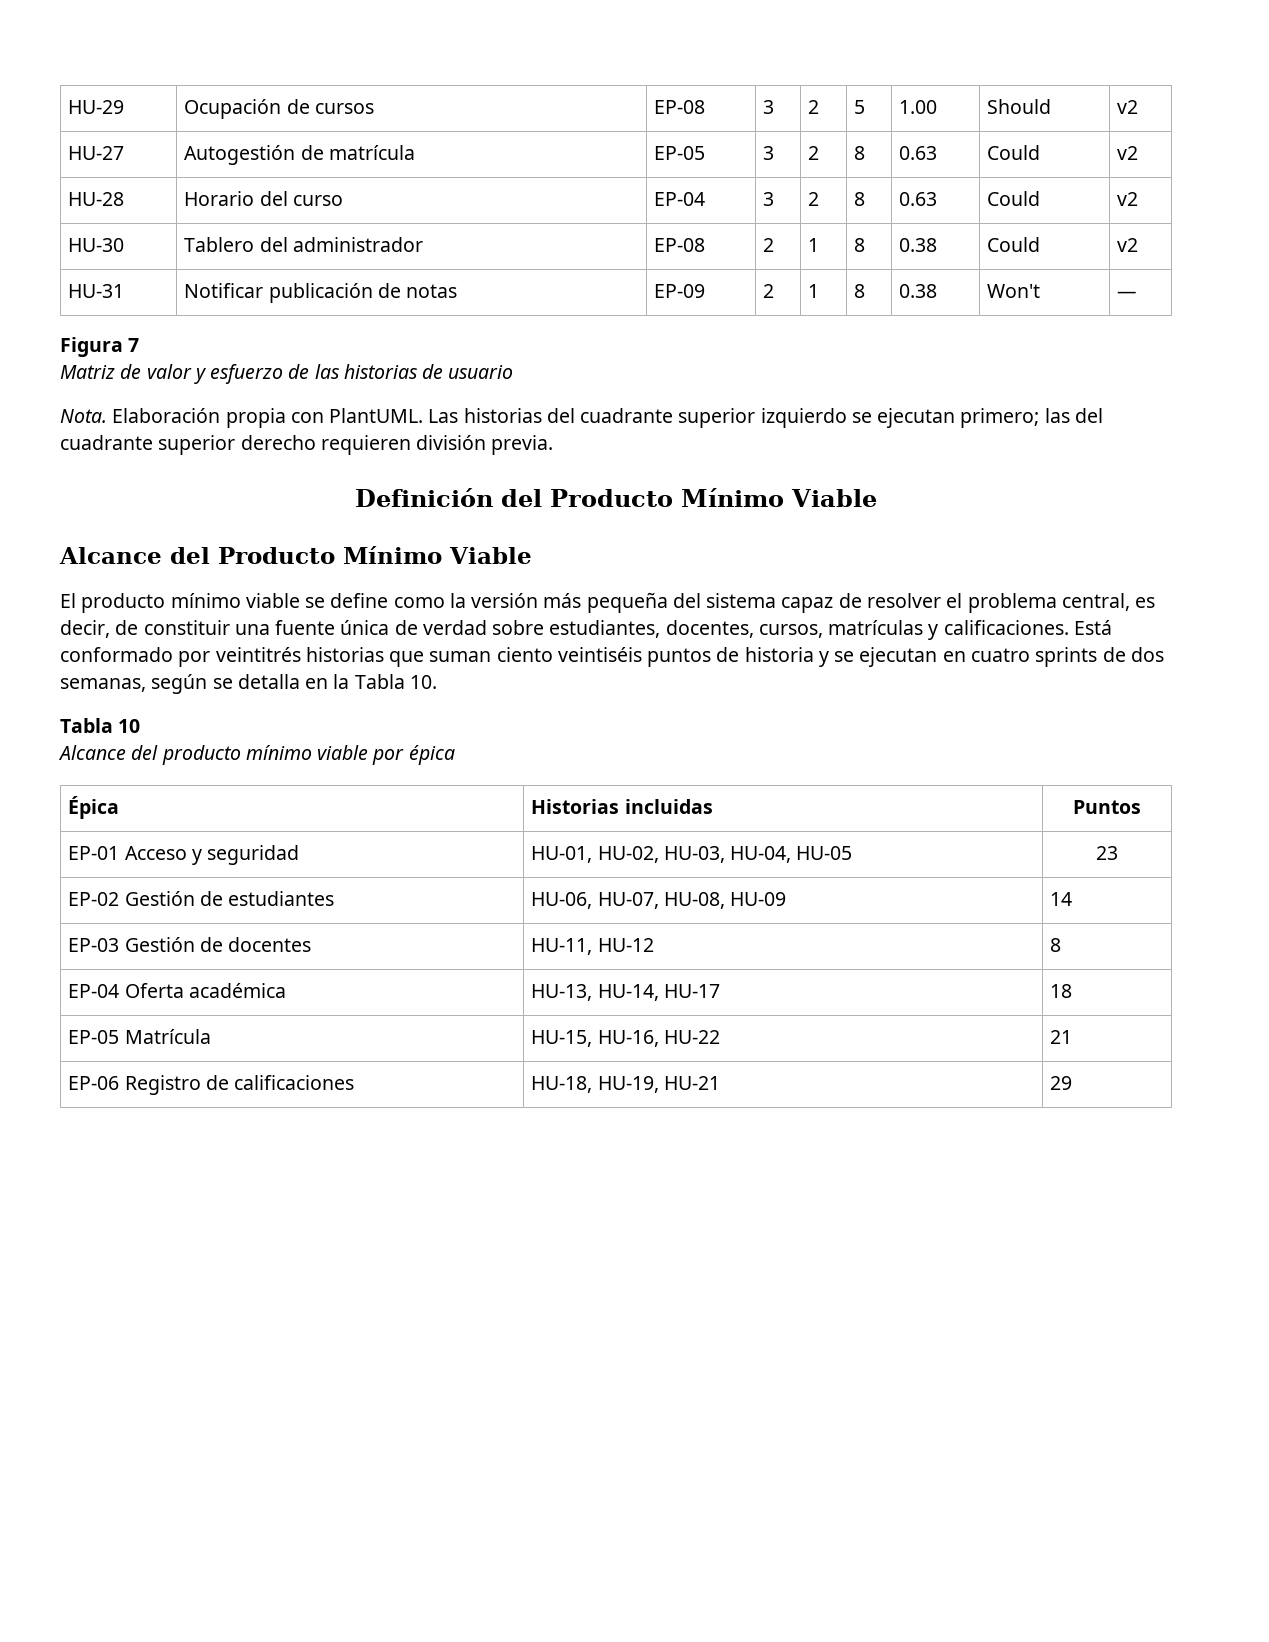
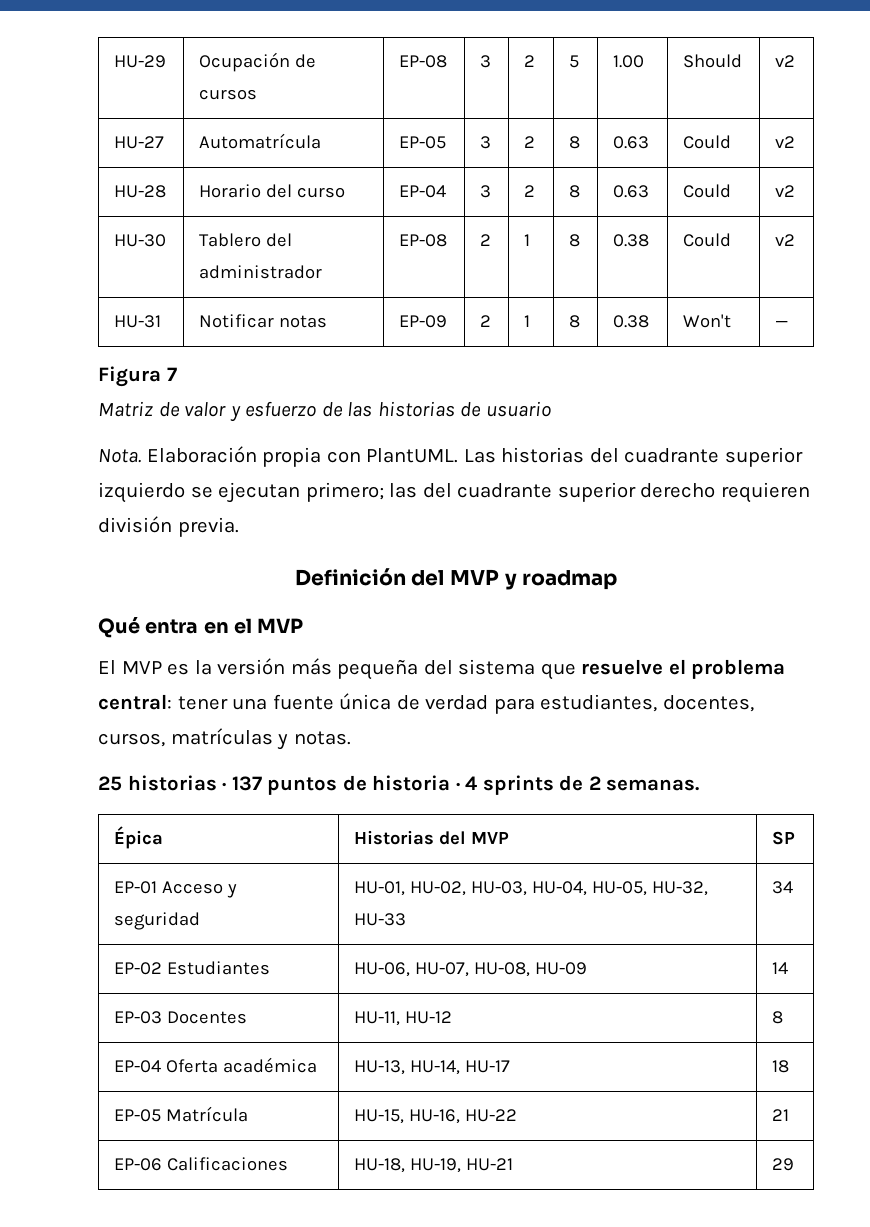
[184,145,415,165] Autogestión de matrícula -> [199,133,322,149] Automatrícula
[268,283,401,303] publicación de -> (275, 321) none
[550,488,877,507] [59,546,532,564] [60,593,445,613] Producto Mínimo Viable // Alcance del Producto Mínimo Viable // El producto mínimo viable se define como -> [450,569,618,590] [98,617,304,638] [98,660,190,675] MVP y roadmap // Qué entra en el MVP // El MVP es
[781,593,1156,613] [60,620,230,638] capaz de resolver el problema central, es decir, de constituir -> [540,659,786,680] [98,694,228,710] que resuelve el problema central: tener
[492,620,545,635] sobre -> [493,698,535,714] para
[943,620,1112,635] [60,647,1164,667] [60,674,437,694] [60,718,141,733] [58,745,455,765] calificaciones. Está conformado por veintitrés historias que suman ciento veintiséis puntos de historia y se ejecutan en cuatro sprints de dos semanas, según se detalla en la Tabla 10. // Tabla 10 // Alcance del producto mínimo viable por épica -> [293,731,351,745] [98,775,700,795] notas. // 25 historias · 137 puntos de historia · 4 sprints de 2 semanas.
[624,799,713,814] [1073,800,1141,814] incluidas | Puntos -> [439,831,510,845] [772,831,796,845] del MVP | SP
[796,846,853,860] [1096,846,1118,860] [68,891,335,906] HU-05 | 23 // EP-02 Gestión de estudiantes -> [592,881,709,896] [354,913,407,926] [772,881,794,894] [114,961,271,975] HU-05, HU-32, HU-33 | 34 // EP-02 Estudiantes
[124,937,312,952] Gestión de docentes -> [167,1011,248,1024] Docentes
[124,1075,355,1095] Registro de calificaciones -> [167,1157,289,1171] Calificaciones

